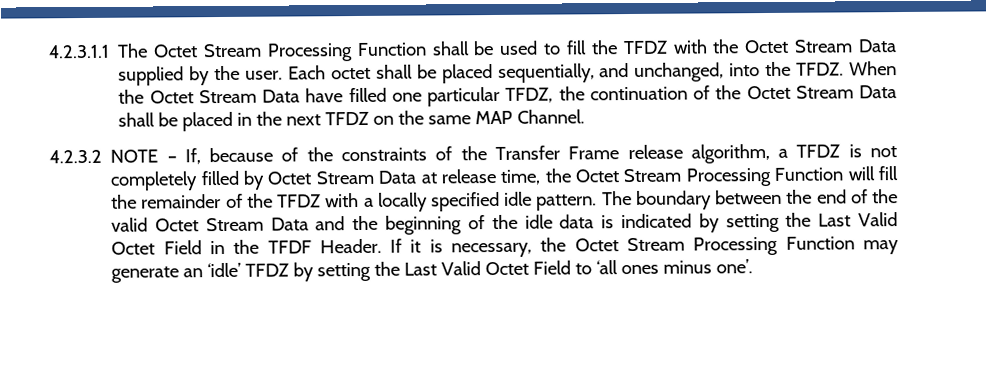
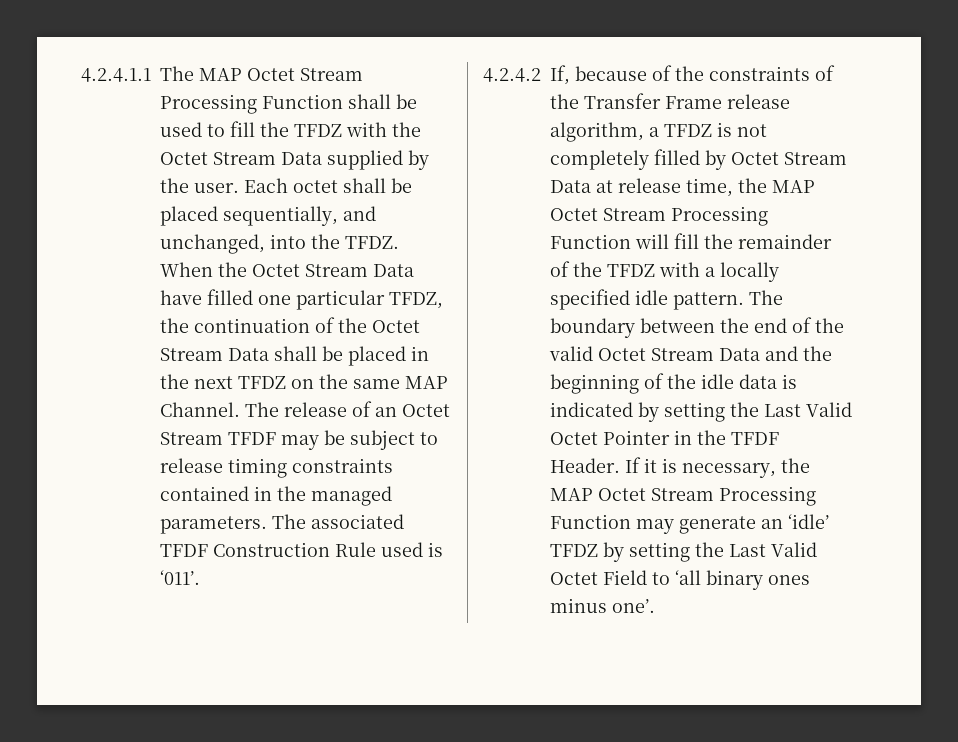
[48,43,149,59] 4.2.3.1.1 The -> [81,66,242,82] 4.2.4.1.1 The MAP
[49,149,177,164] // 4.2.3.2 NOTE – -> [245,401,450,417] [160,430,438,450] [160,458,393,478] [160,486,392,506] [160,514,404,534] [160,542,443,557] [160,570,200,585] [483,68,541,82] The release of an Octet Stream TFDF may be subject to release timing constraints contained in the managed parameters. The associated TFDF Construction Rule used is ‘011’. // 4.2.4.2
(571, 175) none -> [772,180,815,193] MAP
[163,240,202,255] Field -> [603,430,670,445] Pointer
(567, 244) none -> [550,488,593,501] MAP
(619, 267) none -> [706,570,763,590] binary

